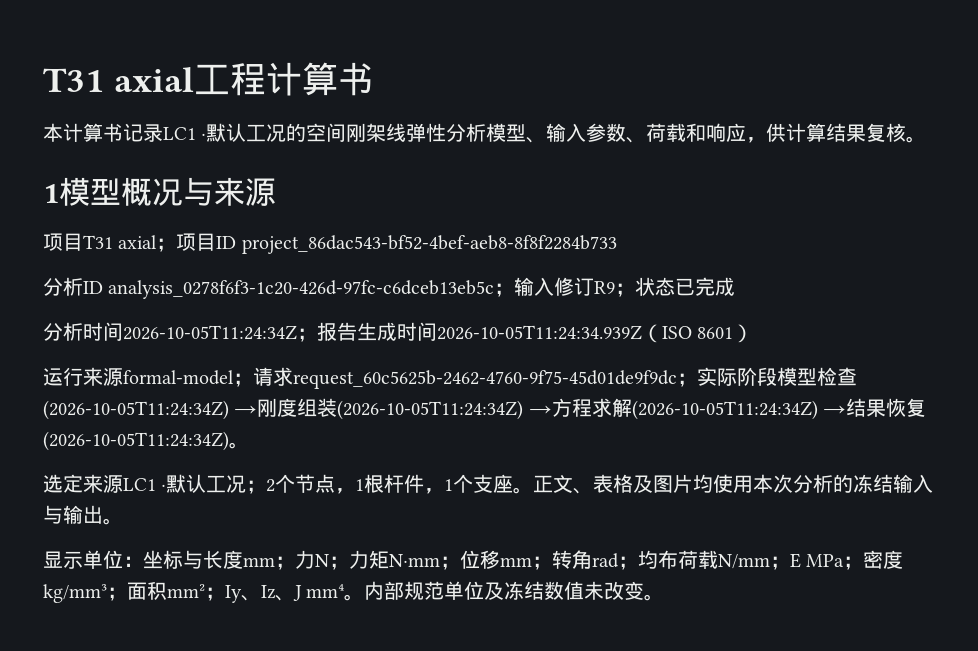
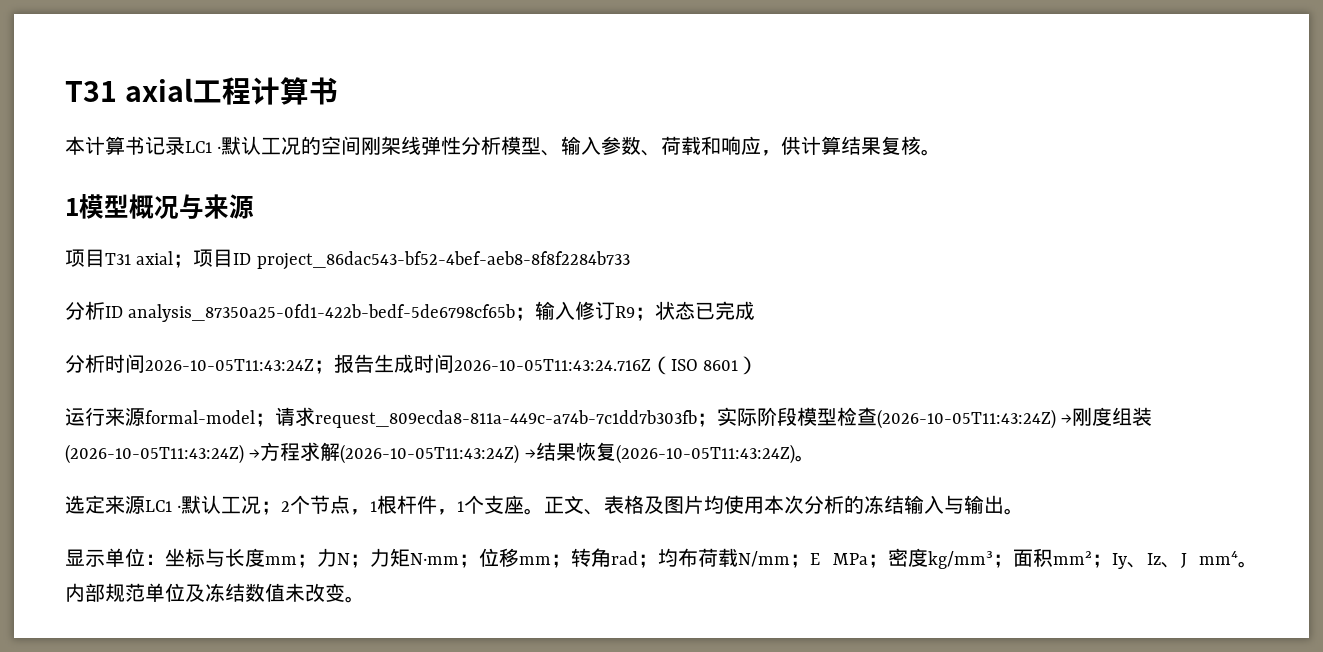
[108,280,495,299] analysis_0278f6f3-1c20-426d-97fc-c6dceb13eb5c -> [128,304,516,322] analysis_87350a25-0fd1-422b-bedf-5de6798cf65b
[123,325,297,340] 2026-10-05T11:24:34Z -> [145,359,314,371] 2026-10-05T11:43:24Z
[437,325,642,340] 2026-10-05T11:24:34.939Z -> [454,359,651,371] 2026-10-05T11:43:24.716Z
[293,370,677,389] request_60c5625b-2462-4760-9f75-45d01de9f9dc -> [315,410,697,428] request_809ecda8-811a-449c-a74b-7c1dd7b303fb
[43,400,229,420] (2026-10-05T11:24:34Z) -> [877,409,1056,429] (2026-10-05T11:43:24Z)
[337,400,524,420] (2026-10-05T11:24:34Z) -> [65,444,244,464] (2026-10-05T11:43:24Z)
[631,400,818,420] (2026-10-05T11:24:34Z) -> [340,444,520,464] (2026-10-05T11:43:24Z)
[43,431,229,451] (2026-10-05T11:24:34Z) -> [615,444,795,464] (2026-10-05T11:43:24Z)

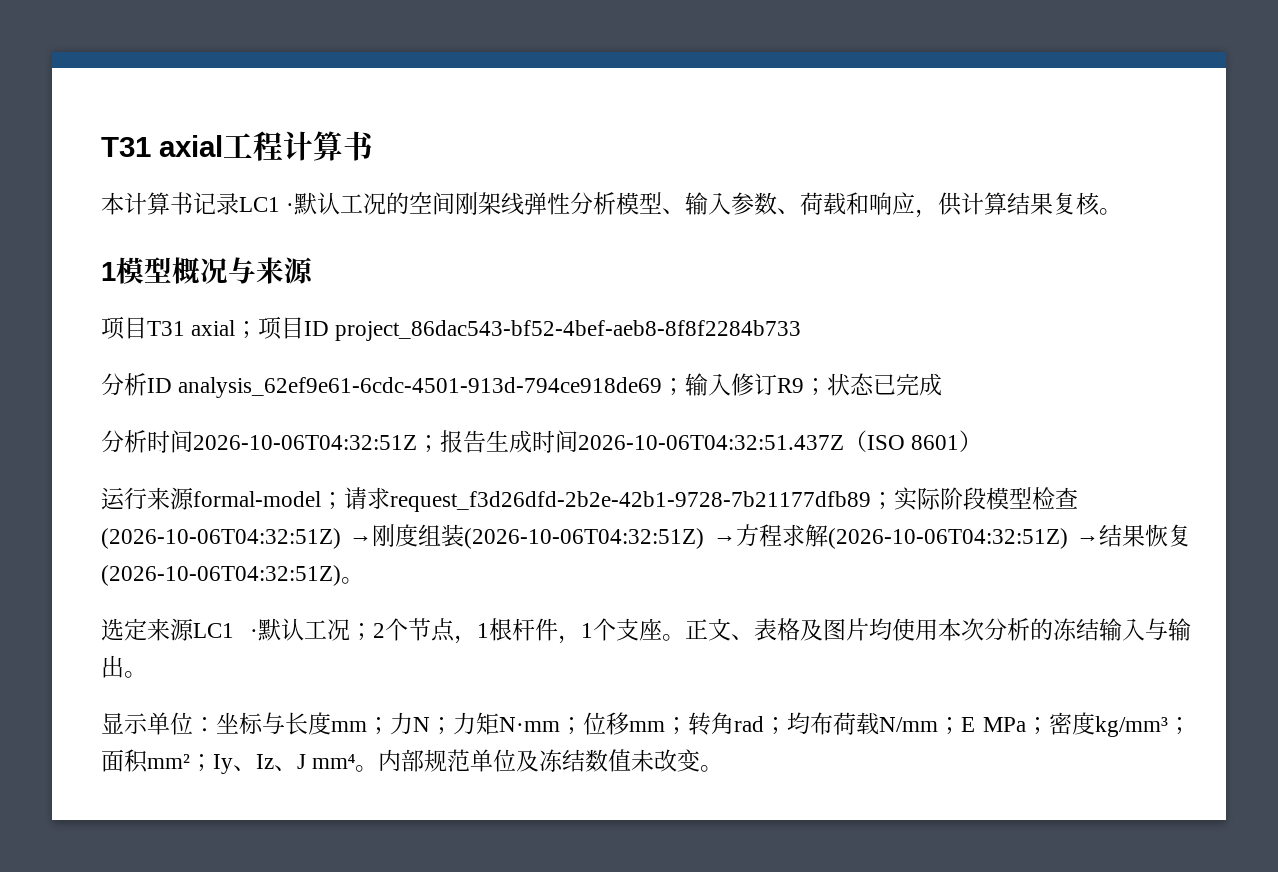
[128,304,516,322] analysis_87350a25-0fd1-422b-bedf-5de6798cf65b -> [178,377,663,398] analysis_62ef9e61-6cdc-4501-913d-794ce918de69
[145,359,314,371] 2026-10-05T11:43:24Z -> [193,435,417,450] 2026-10-06T04:32:51Z
[454,359,651,371] 2026-10-05T11:43:24.716Z -> [578,435,844,450] 2026-10-06T04:32:51.437Z
[315,410,697,428] request_809ecda8-811a-449c-a74b-7c1dd7b303fb -> [390,491,871,512] request_f3d26dfd-2b2e-42b1-9728-7b21177dfb89
[877,409,1056,429] (2026-10-05T11:43:24Z) -> [101,528,341,549] (2026-10-06T04:32:51Z)
[65,444,244,464] (2026-10-05T11:43:24Z) -> [464,528,705,549] (2026-10-06T04:32:51Z)
[340,444,520,464] (2026-10-05T11:43:24Z) -> [827,528,1068,549] (2026-10-06T04:32:51Z)
[615,444,795,464] (2026-10-05T11:43:24Z) -> [101,565,341,586] (2026-10-06T04:32:51Z)

